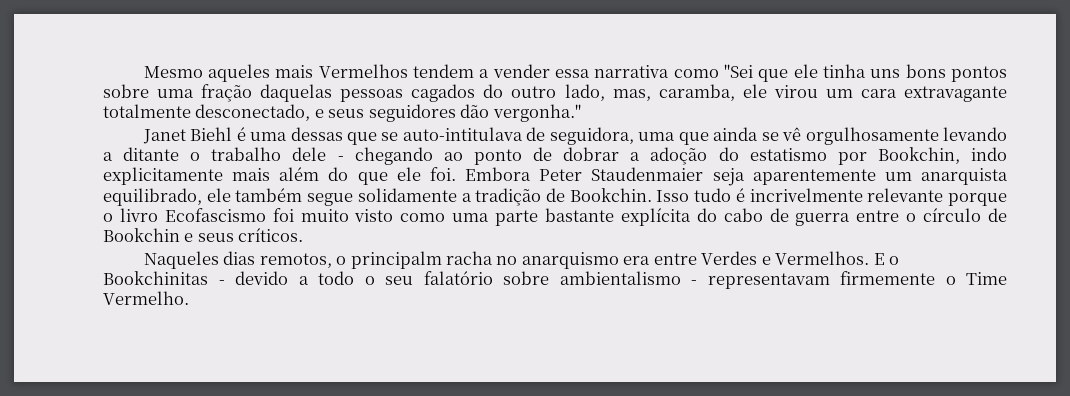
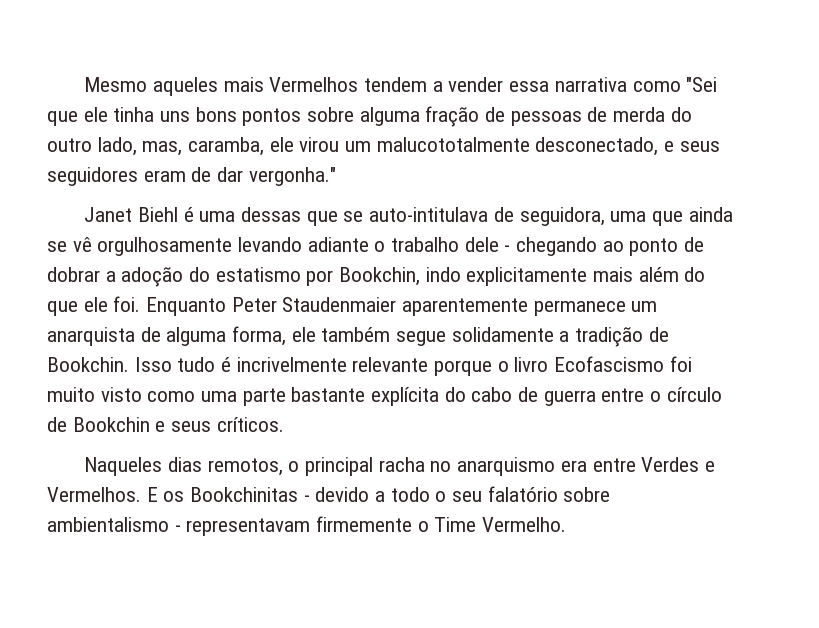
[157,84,476,102] uma fração daquelas pessoas cagados -> [359,106,666,127] alguma fração de pessoas de merda
[860,86,1008,102] [103,104,191,118] cara extravagante totalmente -> [376,137,530,152] malucototalmente
[460,104,490,118] dão -> [143,167,244,182] eram de dar
[103,147,180,161] a ditante -> [307,237,369,252] adiante
[465,167,532,181] Embora -> [146,297,227,316] Enquanto
[712,168,1008,186] [103,188,202,206] seja aparentemente um anarquista equilibrado, -> [402,298,658,316] [47,326,287,346] aparentemente permanece um anarquista de alguma forma,
[350,251,442,269] principalm -> [305,457,374,476] principal
[889,256,900,265] o -> [163,491,185,502] os

